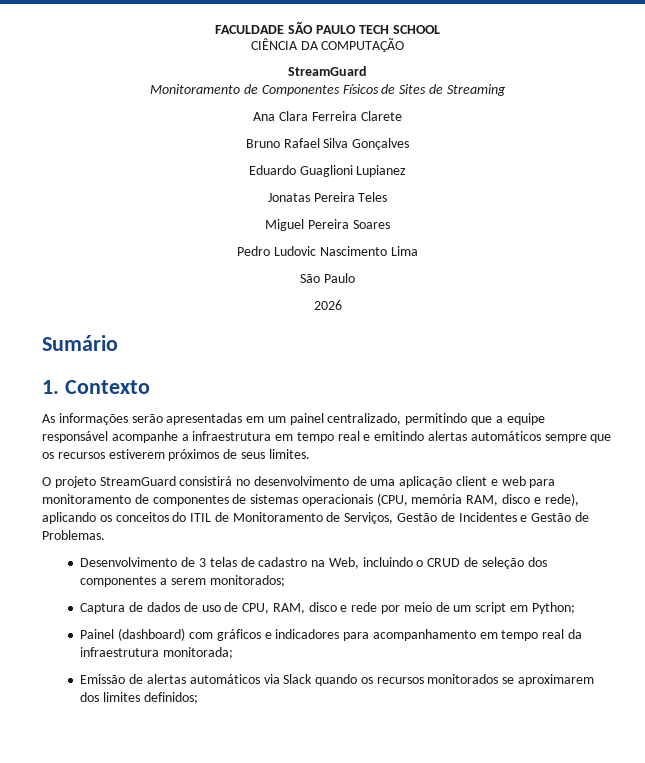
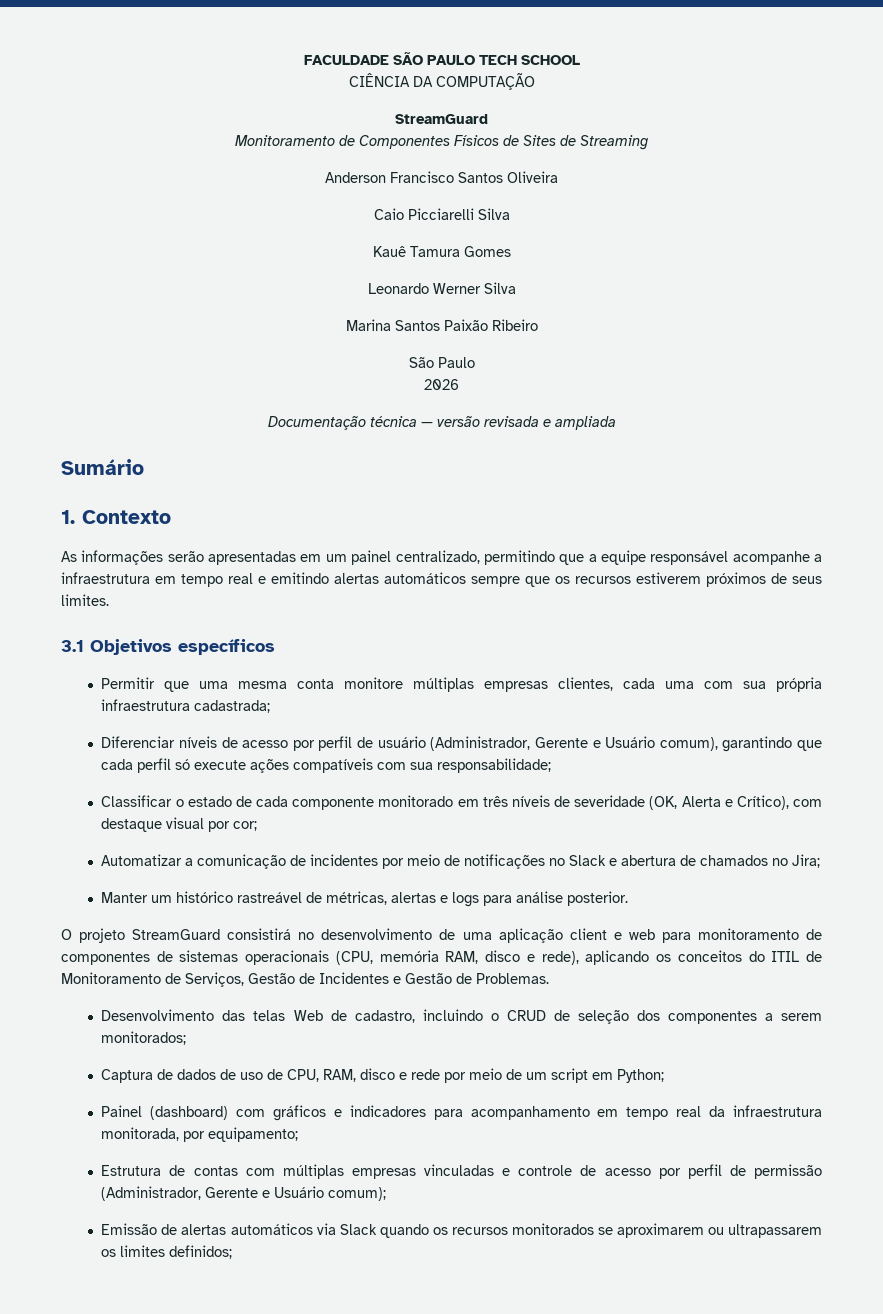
[253,111,402,121] [245,138,410,150] [248,165,407,177] [267,192,388,202] [265,219,390,231] [237,246,418,256] [300,273,355,283] [313,300,342,310] Ana Clara Ferreira Clarete // Bruno Rafael Silva Gonçalves // Eduardo Guaglioni Lupianez // Jonatas Pereira Teles // Miguel Pereira Soares // Pedro Ludovic Nascimento Lima // São Paulo // 2026 -> [325,171,558,183] [373,208,510,220] [372,246,511,257] [367,282,516,294] [345,319,538,331] [408,357,475,368] [424,379,459,390] [267,416,616,430] Anderson Francisco Santos Oliveira // Caio Picciarelli Silva // Kauê Tamura Gomes // Leonardo Werner Silva // Marina Santos Paixão Ribeiro // São Paulo // 2026 // Documentação técnica — versão revisada e ampliada
(310, 454) none -> [61,639,275,655] [101,677,823,692] [101,699,271,713] [101,736,822,752] [101,758,552,773] [101,795,822,810] [101,817,258,832] [101,854,821,869] [101,891,629,907] // 3.1 Objetivos específicos // Permitir que uma mesma conta monitore múltiplas empresas clientes, cada uma com sua própria infraestrutura cadastrada; // Diferenciar níveis de acesso por perfil de usuário (Administrador, Gerente e Usuário comum), garantindo que cada perfil só execute ações compatíveis com sua responsabilidade; // Classificar o estado de cada componente monitorado em três níveis de severidade (OK, Alerta e Crítico), com destaque visual por cor; // Automatizar a comunicação de incidentes por meio de notificações no Slack e abertura de chamados no Jira; // Manter um histórico rastreável de métricas, alertas e logs para análise posterior.
[181,557,359,569] de 3 telas de cadastro na Web, -> [222,1010,415,1023] das telas Web de cadastro,
[163,647,234,659] monitorada; -> [101,1127,299,1142] [101,1164,822,1179] [101,1186,387,1201] monitorada, por equipamento; // Estrutura de contas com múltiplas empresas vinculadas e controle de acesso por perfil de permissão (Administrador, Gerente e Usuário comum);
[80,692,100,702] dos -> [707,1224,823,1238] [101,1249,117,1257] ou ultrapassarem os

